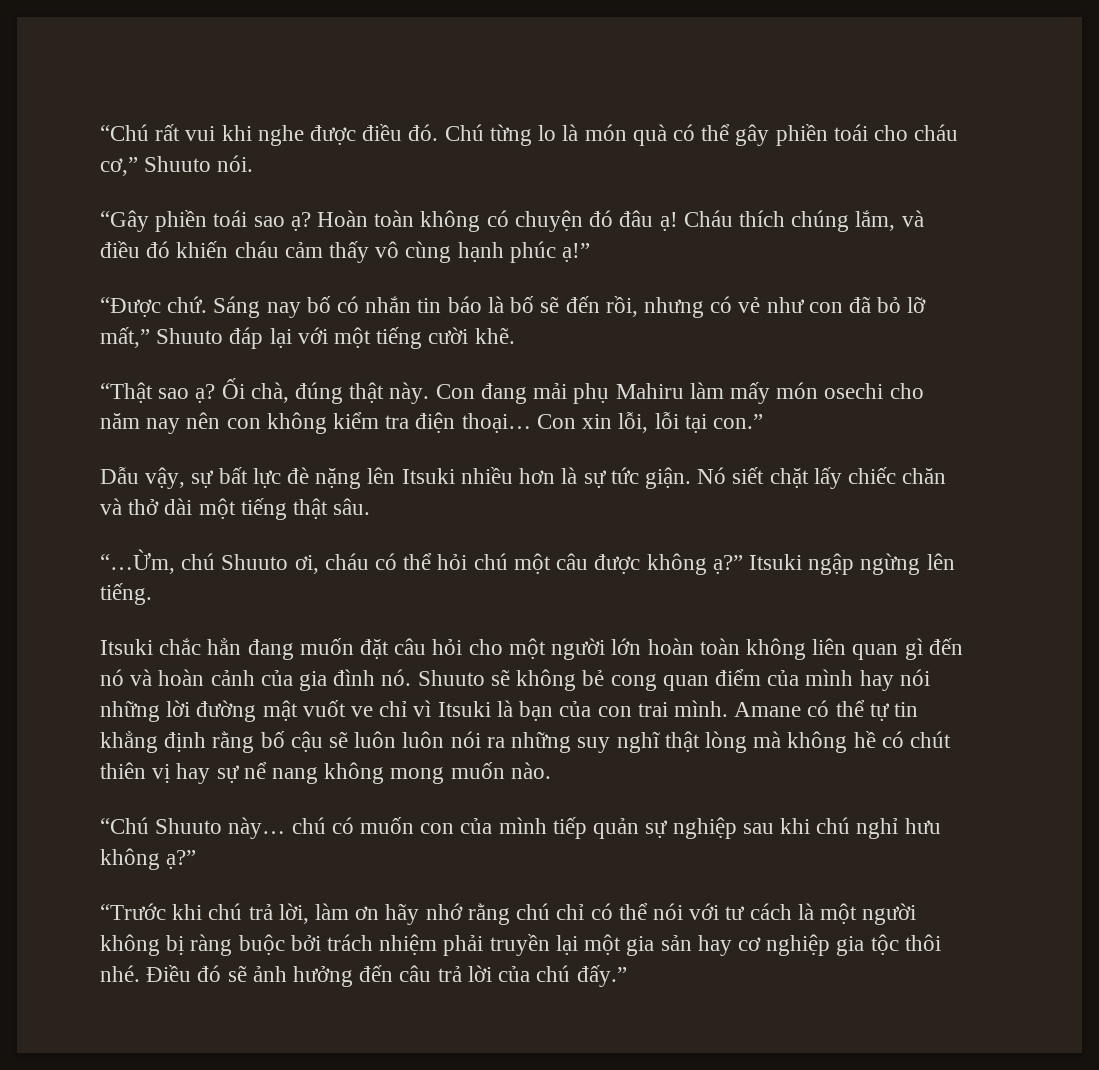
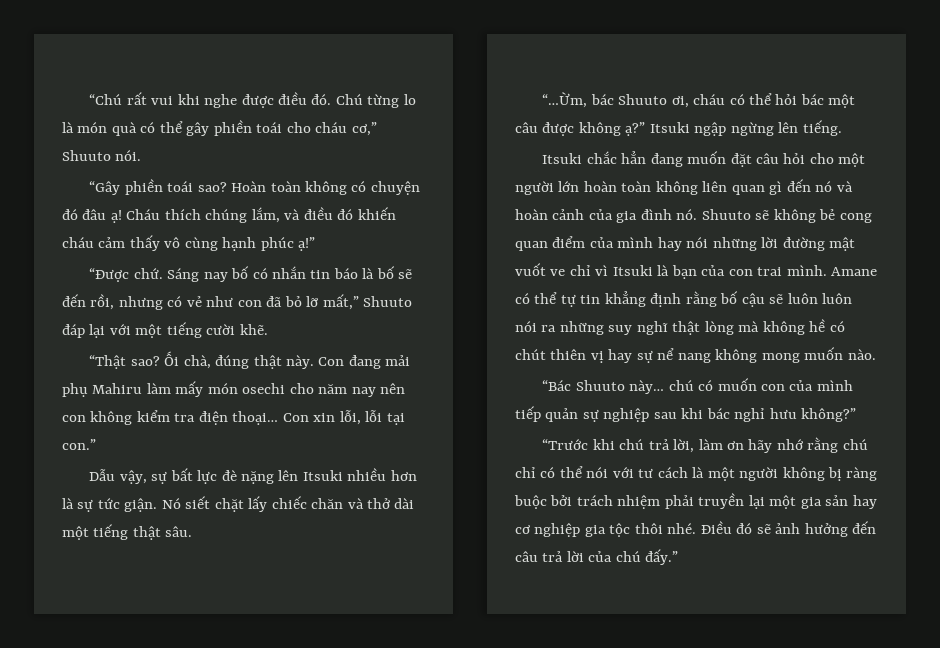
[253,212,311,231] sao ạ? -> [197,182,227,192] sao?
[158,384,216,403] sao ạ? -> [130,356,160,366] sao?
[181,553,216,570] chú -> [590,94,614,105] bác
[473,553,508,570] chú -> [800,94,824,105] bác
[100,817,149,834] “Chú -> [542,380,572,391] “Bác
[816,817,851,834] chú -> [706,408,730,419] bác
[100,848,197,870] không ạ?” -> [801,408,857,422] không?”

